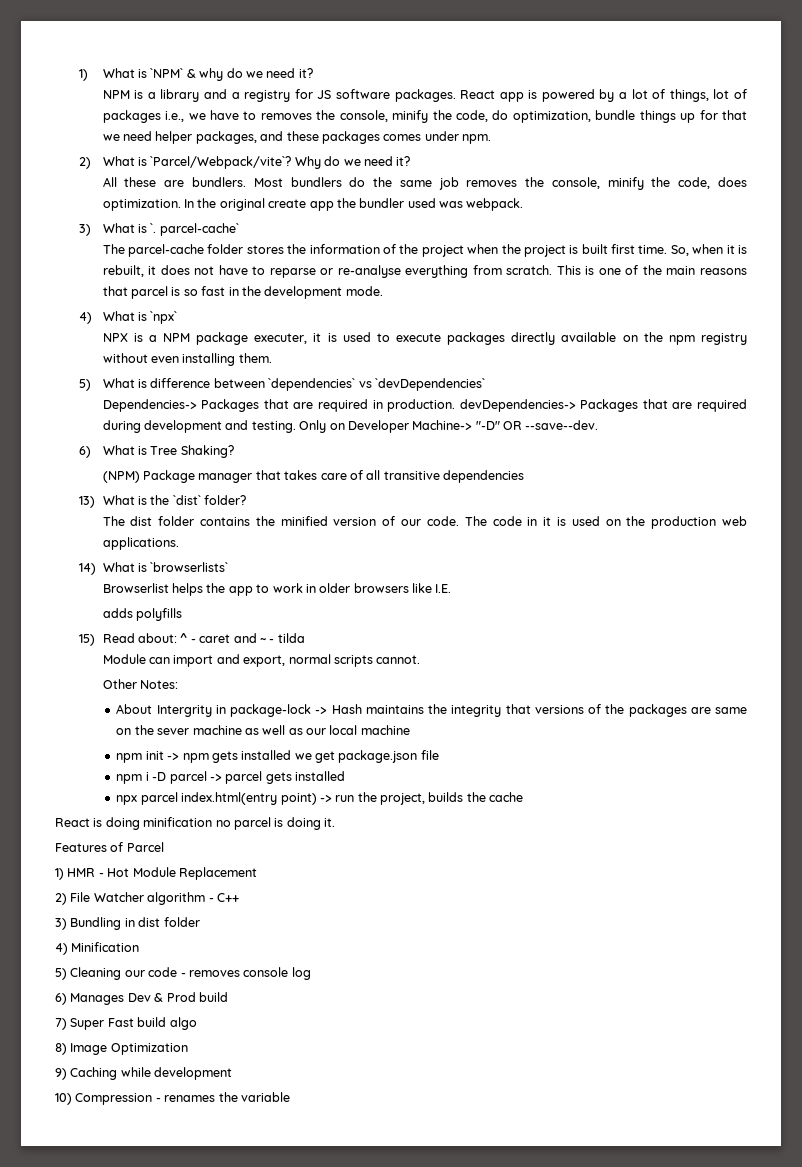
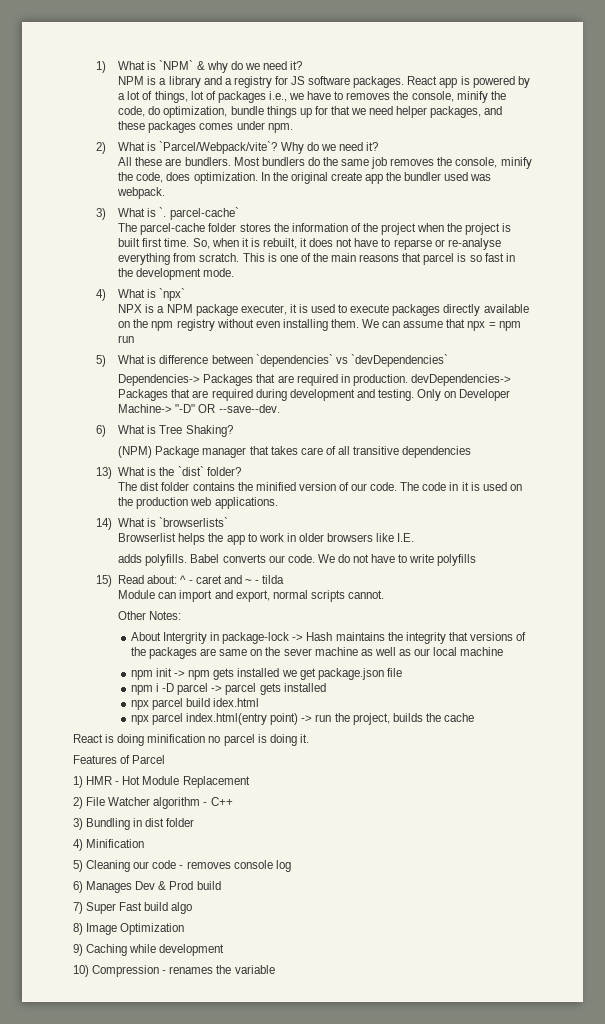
(272, 358) none -> [362,319,521,331] [118,335,135,343] We can assume that npx = npm run
(133, 613) none -> [145,554,435,566] polyfills. Babel converts our code. We do not have to write
(346, 776) none -> [130,698,260,710] // npx parcel build idex.html

